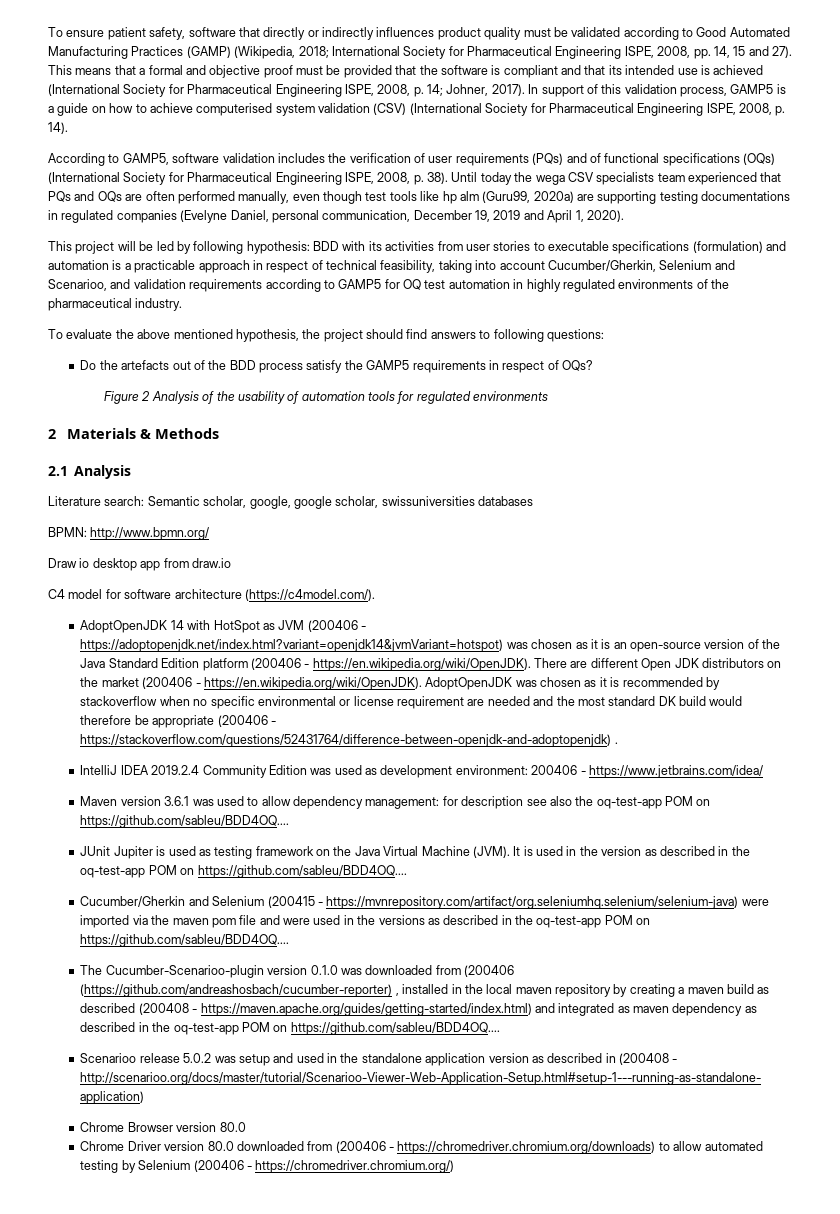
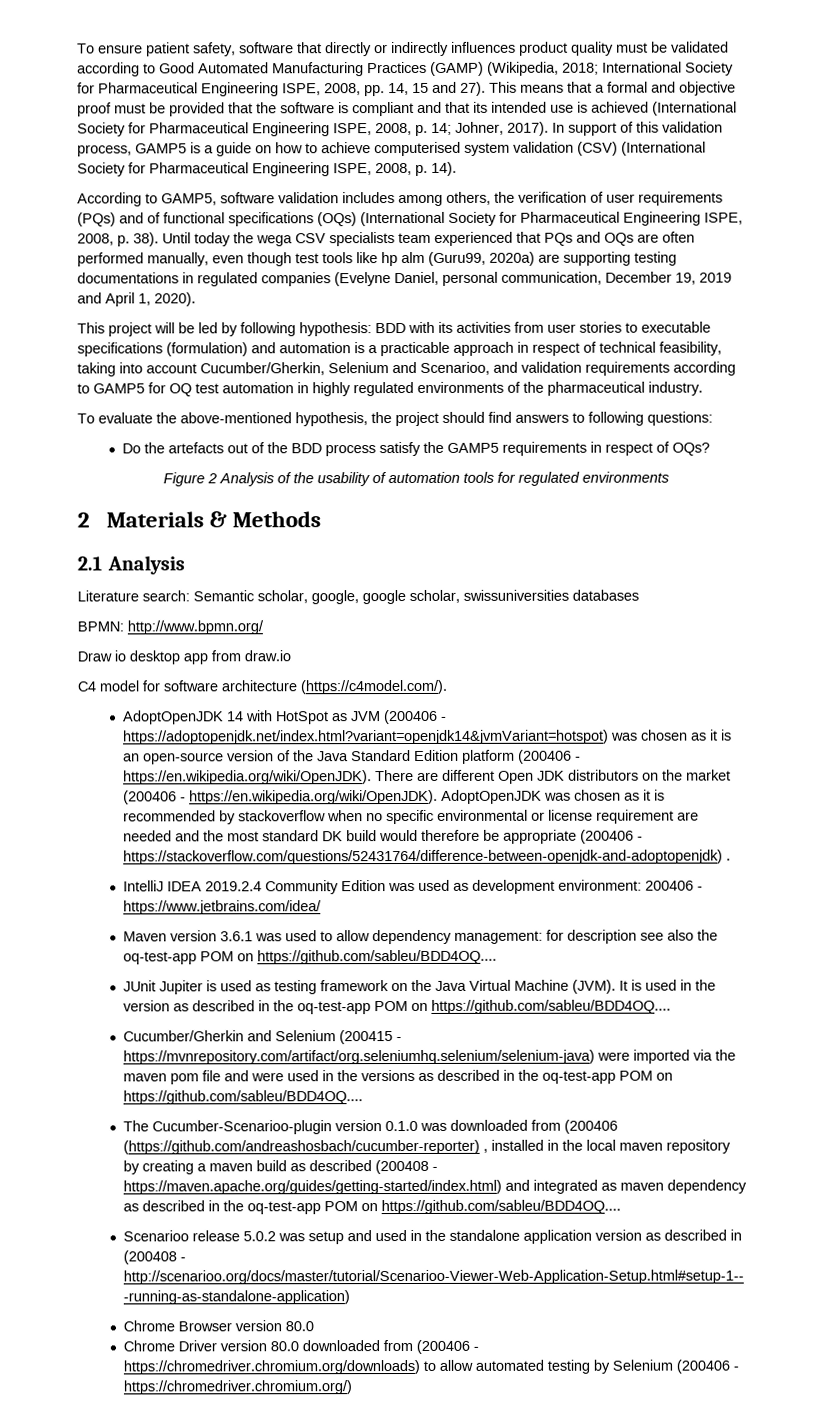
(325, 158) none -> [398,191,491,207] among others,
[137,329,233,339] above mentioned -> [180,412,292,424] above-mentioned

